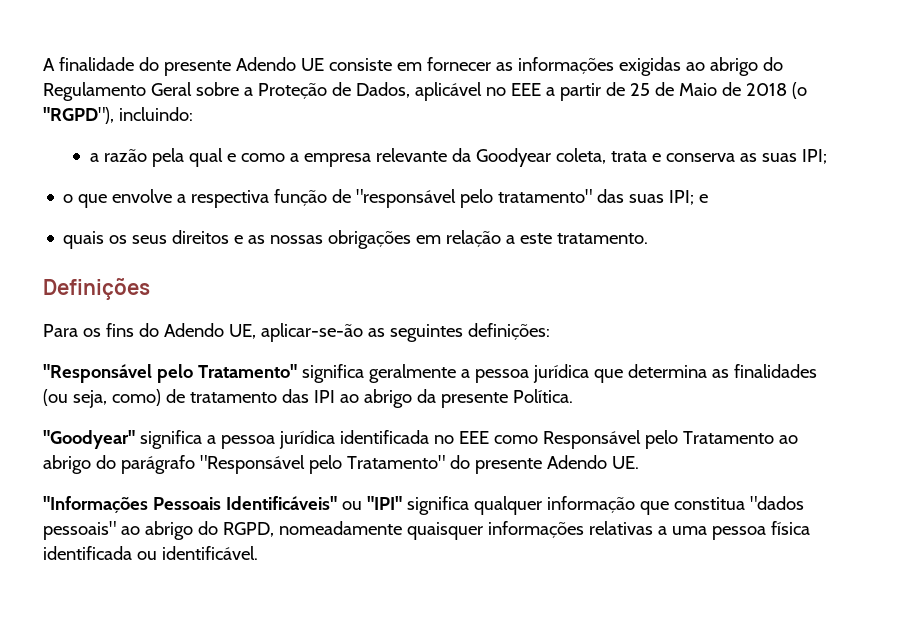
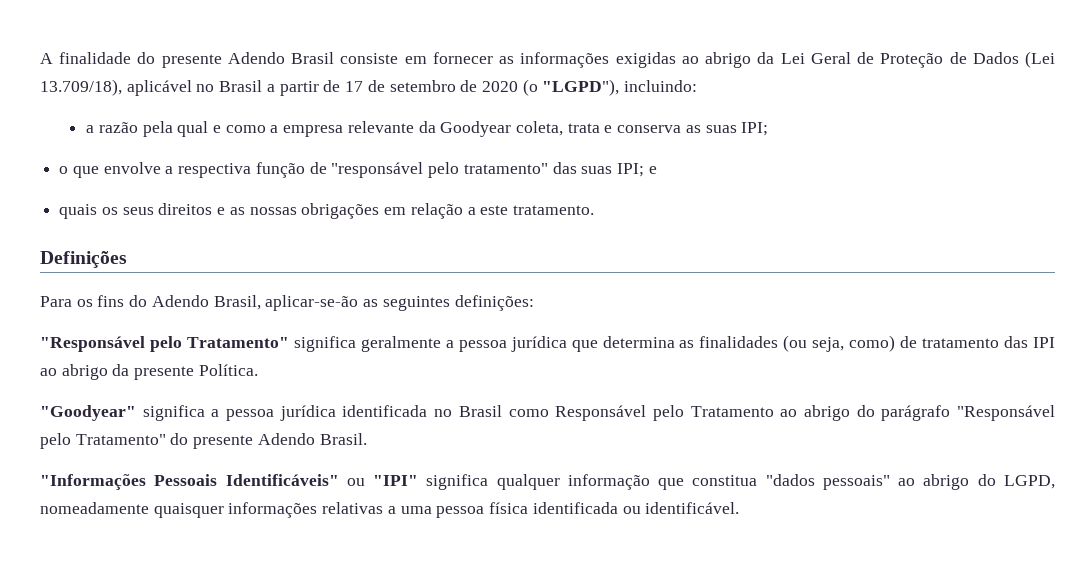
[300,58,324,71] UE -> [291,52,335,64] Brasil
[762,57,783,71] [43,82,410,101] do Regulamento Geral sobre a Proteção de Dados, -> [757,51,1055,68] [40,79,122,96] da Lei Geral de Proteção de Dados (Lei 13.709/18),
[510,83,541,96] EEE -> [219,80,263,92] Brasil
[629,82,807,99] [43,107,114,124] 25 de Maio de 2018 (o "RGPD"), -> [345,79,620,96] 17 de setembro de 2020 (o "LGPD"),
[228,324,256,339] UE, -> [213,295,261,310] Brasil,
[458,431,489,444] EEE -> [458,405,502,417] Brasil
[611,456,639,469] UE. -> [319,433,367,445] Brasil.
[222,522,274,537] RGPD, -> [1003,475,1055,489] LGPD,

